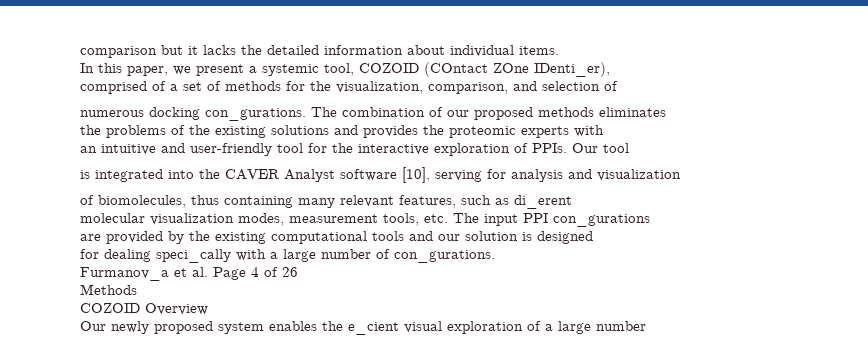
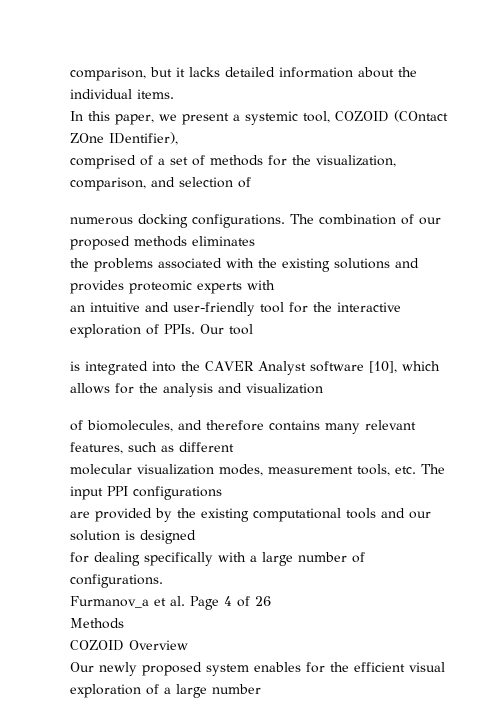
[80,46,157,58] comparison -> [70,67,146,81] comparison,
[241,45,262,55] the -> (220, 72) none
(445, 50) none -> [398,67,417,77] the
[534,62,610,77] IDenti_er), -> [109,132,178,145] IDentifier),
[205,108,306,121] con_gurations. -> [192,214,285,228] configurations.
[171,125,185,135] of -> [158,258,254,269] associated with
[423,125,444,135] the -> (124, 287) none
[435,169,506,182] serving for -> [401,361,440,371] [70,383,158,394] which allows for the
[191,195,293,208] thus containing -> [178,420,320,431] and therefore contains
[514,195,572,209] di_erent -> [179,442,234,452] different
[553,214,650,227] con_gurations -> [133,486,222,500] configurations
[156,249,231,263] speci_cally -> [144,552,213,566] specifically
[394,250,495,263] con_gurations. -> [70,574,163,588] configurations.
[322,321,399,335] the e_cient -> [306,662,405,673] for the efficient

